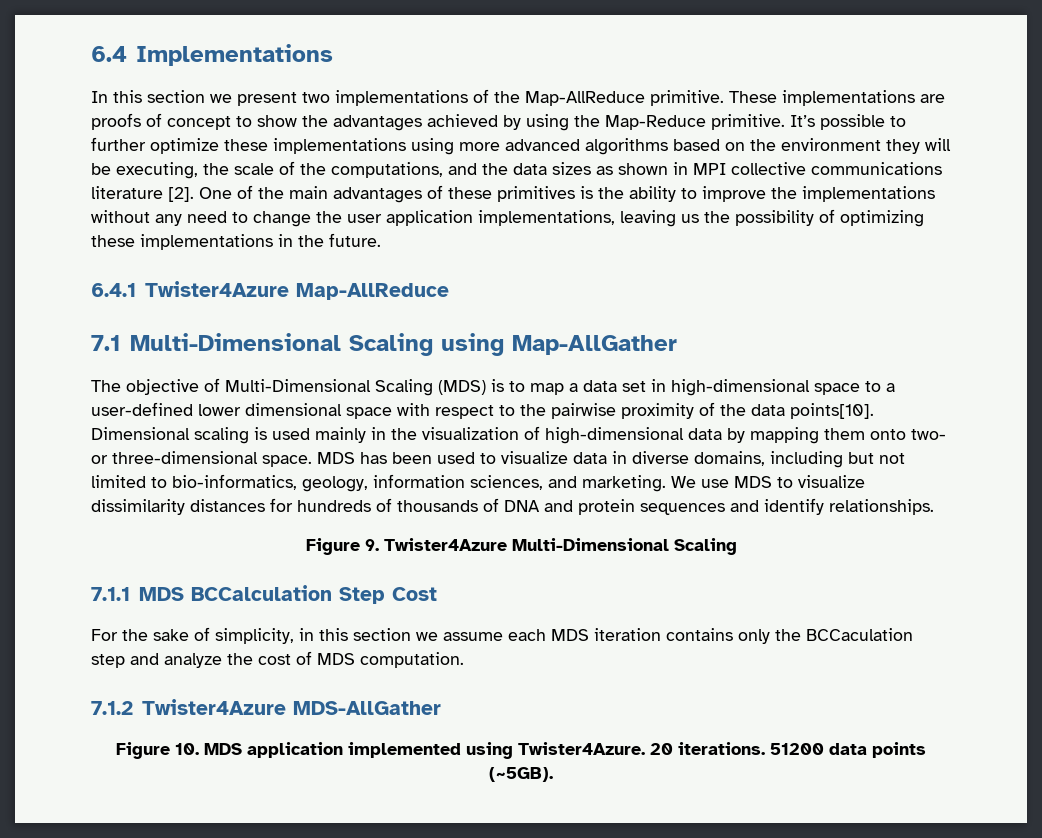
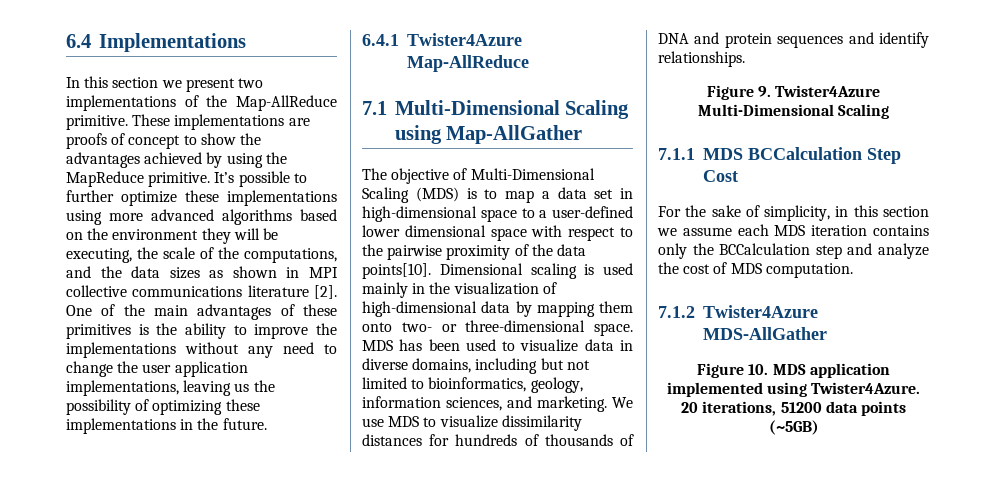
[605,115,706,130] Map-Reduce -> [66,171,144,187] MapReduce
[172,474,297,490] bio-informatics, -> [428,377,527,392] bioinformatics,
[806,628,913,641] BCCaculation -> [719,243,811,255] BCCalculation
[678,742,765,755] iterations. -> [702,401,777,416] iterations,
[489,767,553,782] (~5GB). -> [768,420,819,435] (~5GB)

